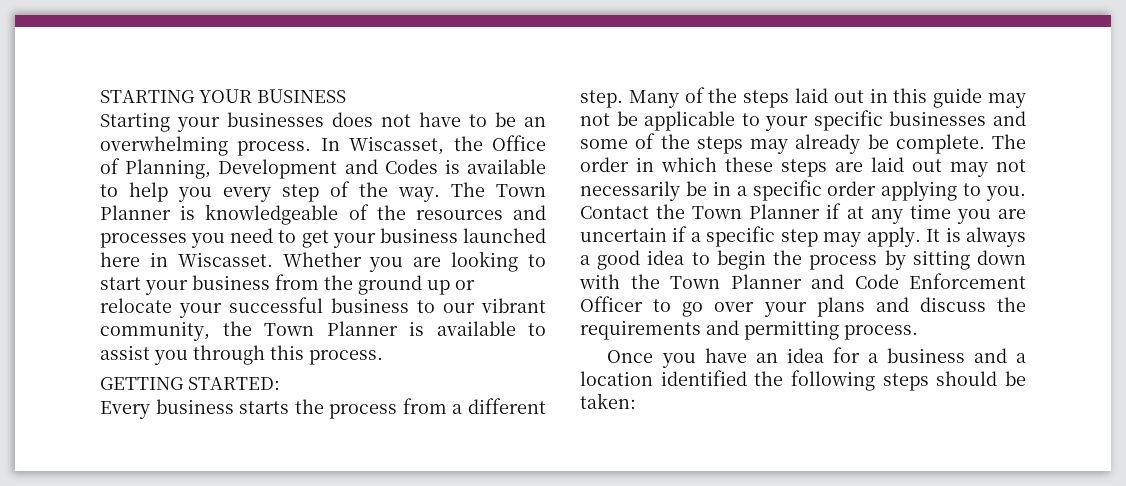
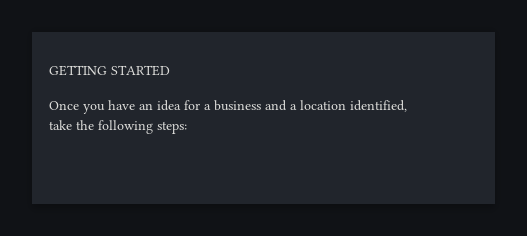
[100,89,346,103] [100,112,546,132] [100,135,546,156] [100,158,546,179] [100,181,546,202] [100,204,546,225] [100,228,546,248] [100,251,546,272] [100,274,475,295] [100,297,546,318] [100,321,546,341] [100,345,383,365] [100,377,280,390] [100,398,546,419] [580,87,1026,108] [580,110,1026,131] [580,133,1026,154] [580,157,1026,177] [580,180,1026,201] [580,203,1026,224] [580,226,1026,247] [580,250,1026,270] [579,273,1026,289] [580,296,1026,317] [580,320,918,340] STARTING YOUR BUSINESS // Starting your businesses does not have to be an overwhelming process. In Wiscasset, the Office of Planning, Development and Codes is available to help you every step of the way. The Town Planner is knowledgeable of the resources and processes you need to get your business launched here in Wiscasset. Whether you are looking to start your business from the ground up or relocate your successful business to our vibrant community, the Town Planner is available to assist you through this process. // GETTING STARTED: // Every business starts the process from a different step. Many of the steps laid out in this guide may not be applicable to your specific businesses and some of the steps may already be complete. The order in which these steps are laid out may not necessarily be in a specific order applying to you. Contact the Town Planner if at any time you are uncertain if a specific step may apply. It is always a good idea to begin the process by sitting down with the Town Planner and Code Enforcement Officer to go over your plans and discuss the requirements and permitting process. -> [49,65,170,76] GETTING STARTED
[660,370,1026,391] [580,393,636,409] identified the following steps should be taken: -> [350,100,407,112] [49,120,187,134] identified, take the following steps:

